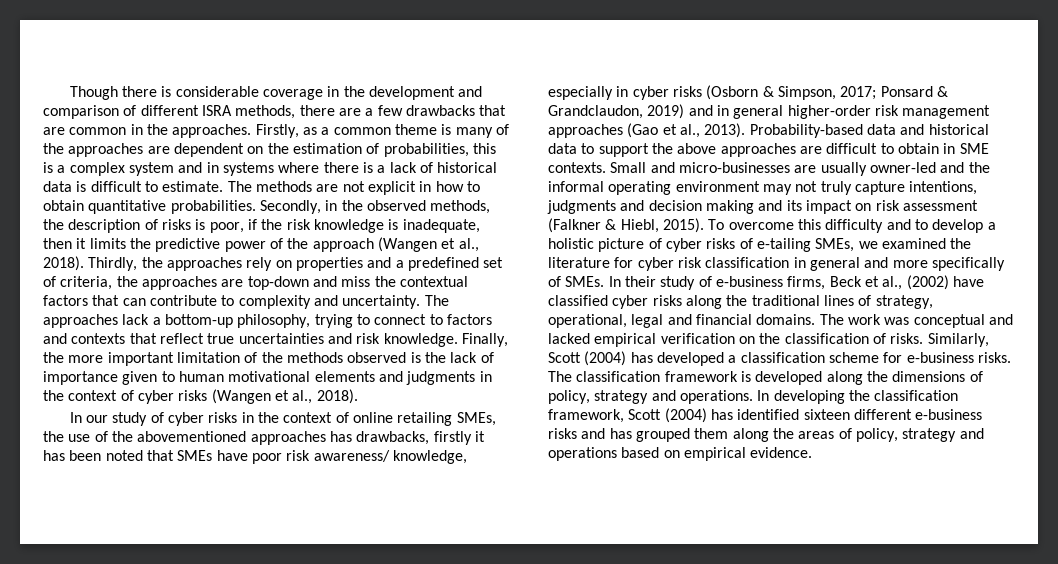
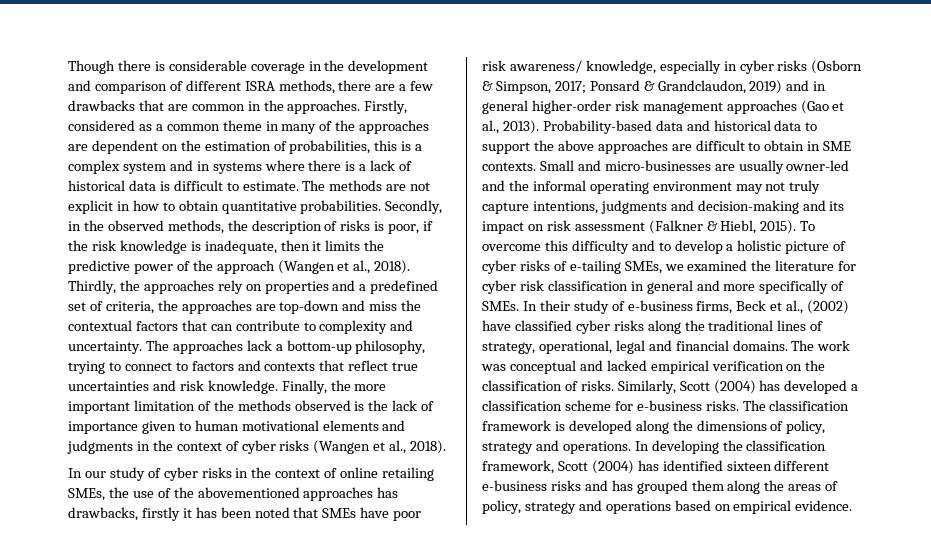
(299, 131) none -> [68,120,135,131] considered
[441,124,452,135] is -> [265,121,279,131] in
[648,200,754,214] decision making -> [697,200,799,214] decision-making

